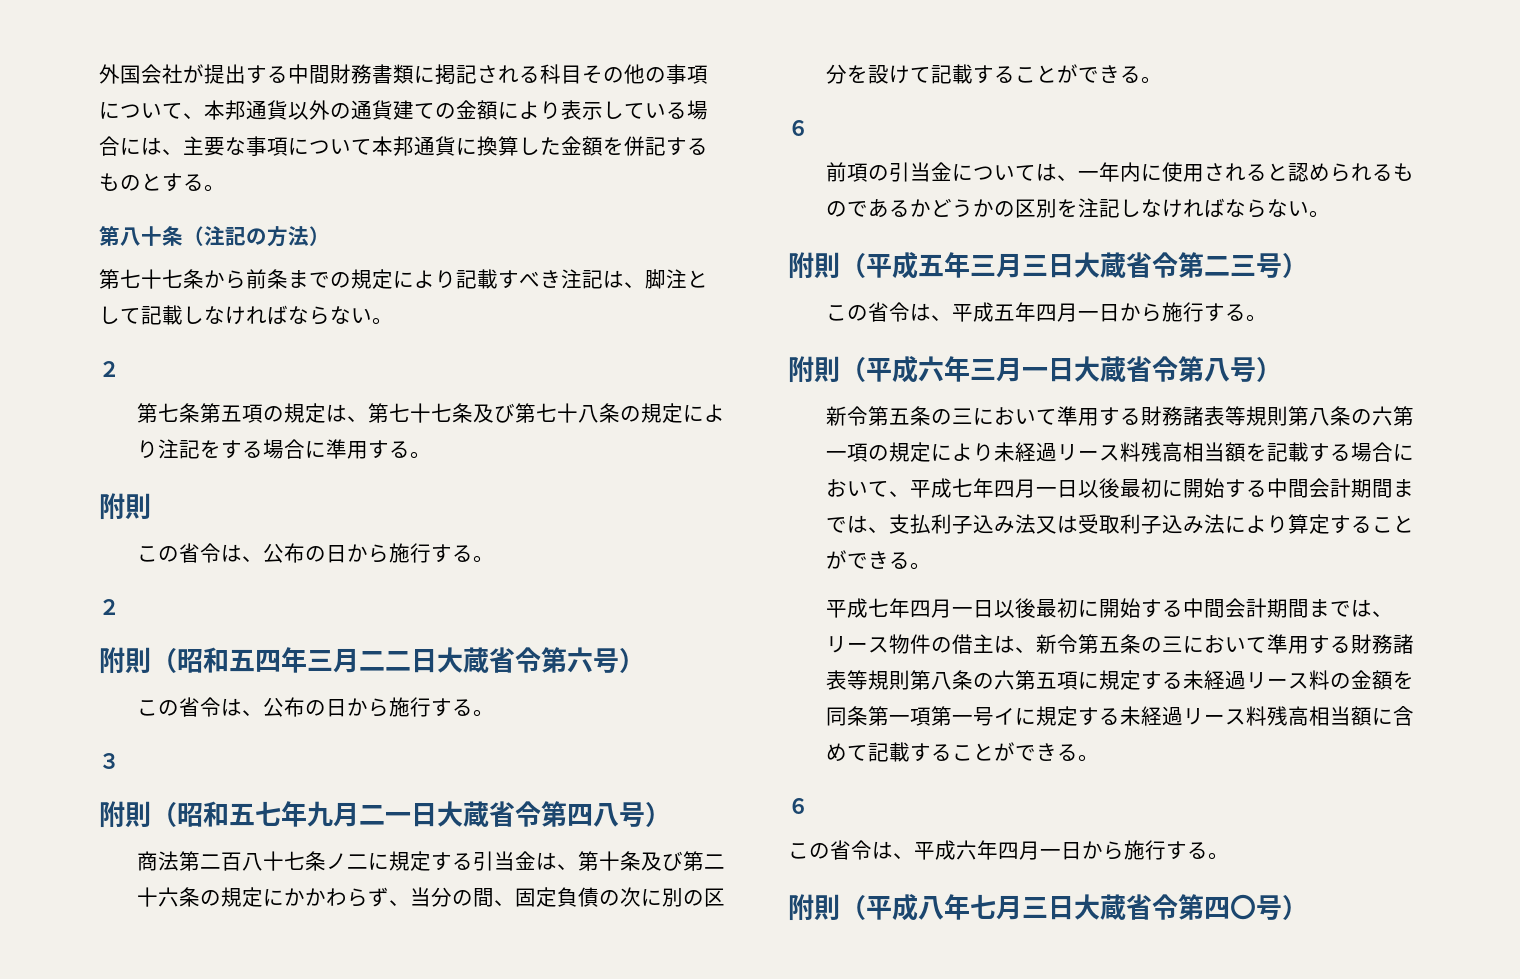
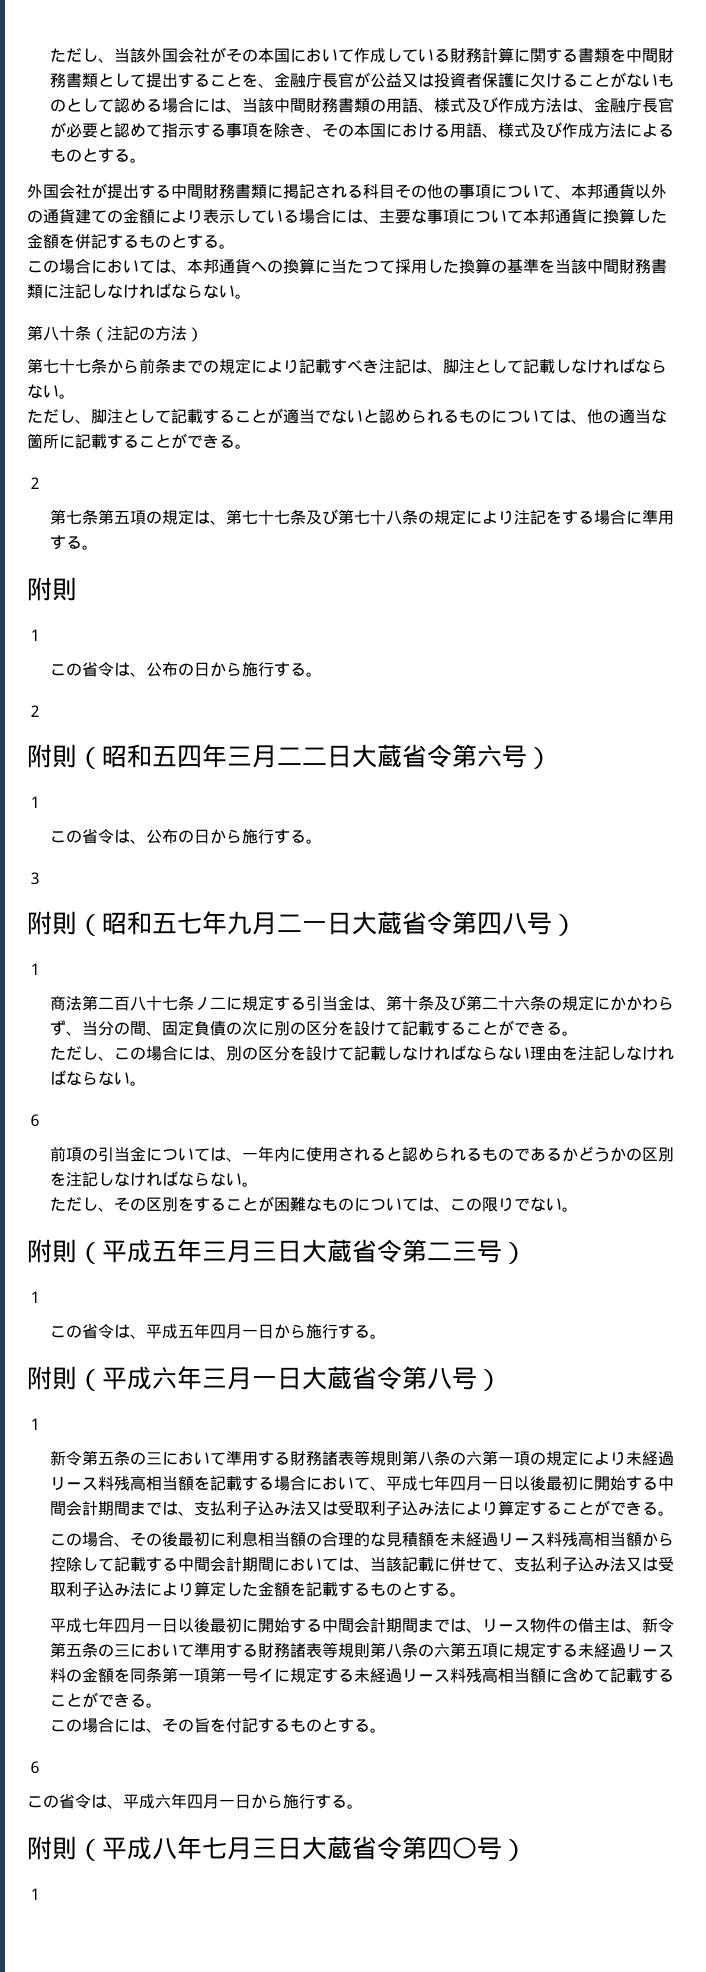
(99, 74) none -> [49,47,674,63] [49,72,674,88] [49,97,674,113] [49,122,674,138] [49,148,146,163] ただし、当該外国会社がその本国において作成している財務計算に関する書類を中間財務書類として提出することを、金融庁長官が公益又は投資者保護に欠けることがないものとして認める場合には、当該中間財務書類の用語、様式及び作成方法は、金融庁長官が必要と認めて指示する事項を除き、その本国における用語、様式及び作成方法によるものとする。 //
(225, 188) none -> [27,258,667,274] [27,283,251,299] // この場合においては、本邦通貨への換算に当たつて採用した換算の基準を当該中間財務書類に注記しなければならない。
(393, 321) none -> [27,408,667,424] [27,433,251,449] // ただし、脚注として記載することが適当でないと認められるものについては、他の適当な箇所に記載することができる。
(151, 506) none -> [27,629,43,641] // １
(645, 660) none -> [27,796,43,808] // １
(671, 814) none -> [27,963,43,975] // １
(1162, 80) none -> [49,1045,674,1061] [49,1070,146,1086] // ただし、この場合には、別の区分を設けて記載しなければならない理由を注記しなければならない。
(1330, 214) none -> [49,1196,578,1212] // ただし、その区別をすることが困難なものについては、この限りでない。
(1308, 265) none -> [27,1291,43,1303] // １
(1282, 369) none -> [27,1418,43,1430] // １
(931, 566) none -> [49,1531,674,1547] [49,1556,674,1572] [49,1581,466,1597] // この場合、その後最初に利息相当額の合理的な見積額を未経過リース料残高相当額から控除して記載する中間会計期間においては、当該記載に併せて、支払利子込み法又は受取利子込み法により算定した金額を記載するものとする。
(1099, 758) none -> [49,1717,386,1733] // この場合には、その旨を付記するものとする。
(1308, 907) none -> [27,1888,43,1900] // １

